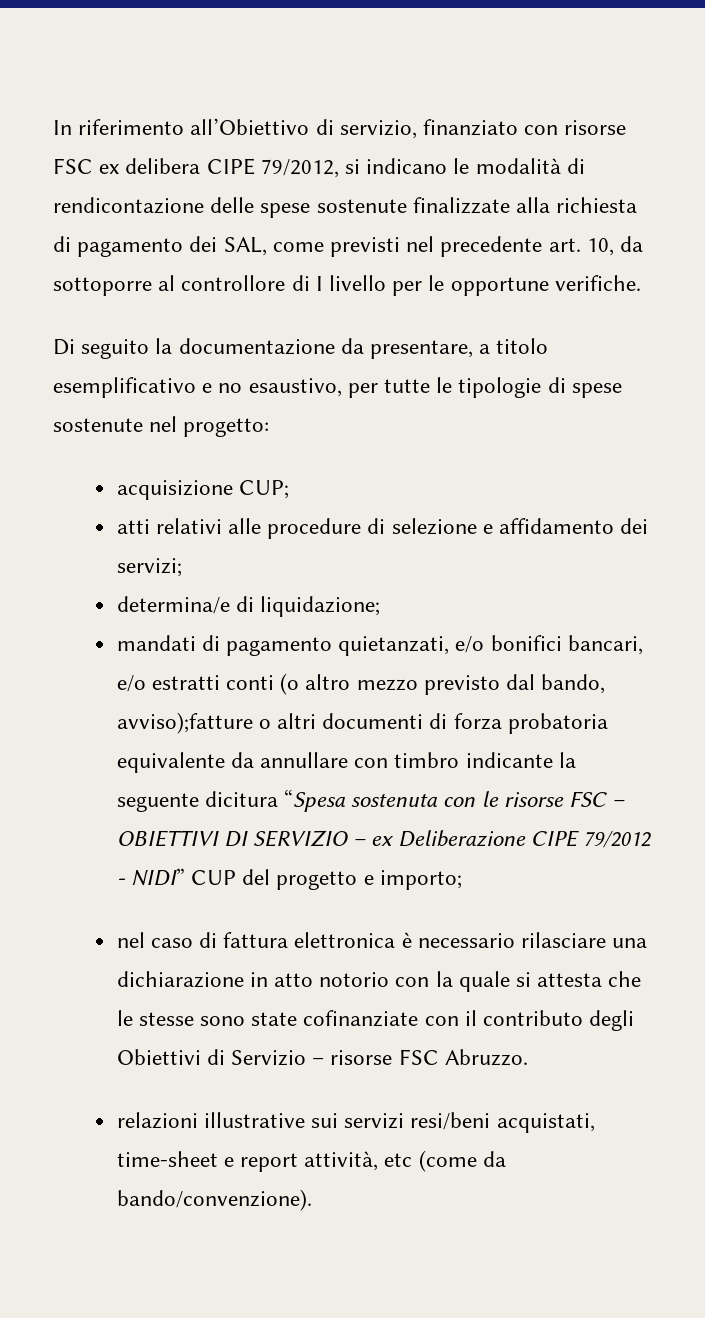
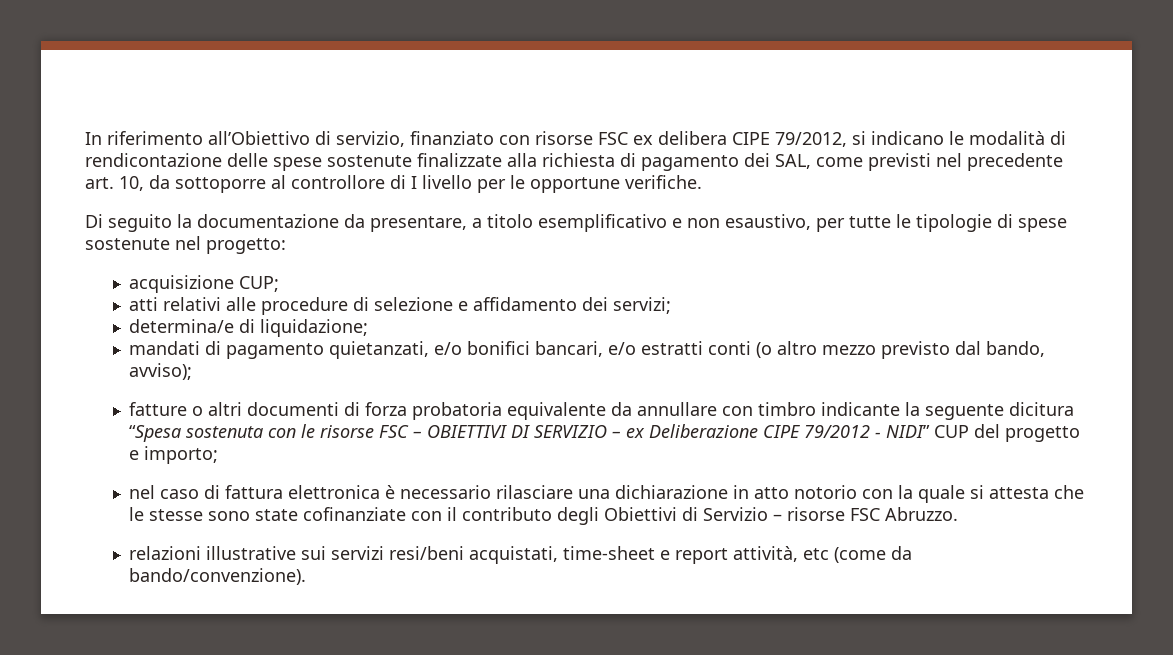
[218,383,243,393] no -> [687,218,720,228] non
[116,712,253,734] avviso);fatture -> [129,363,193,380] [129,402,188,416] avviso); // fatture

